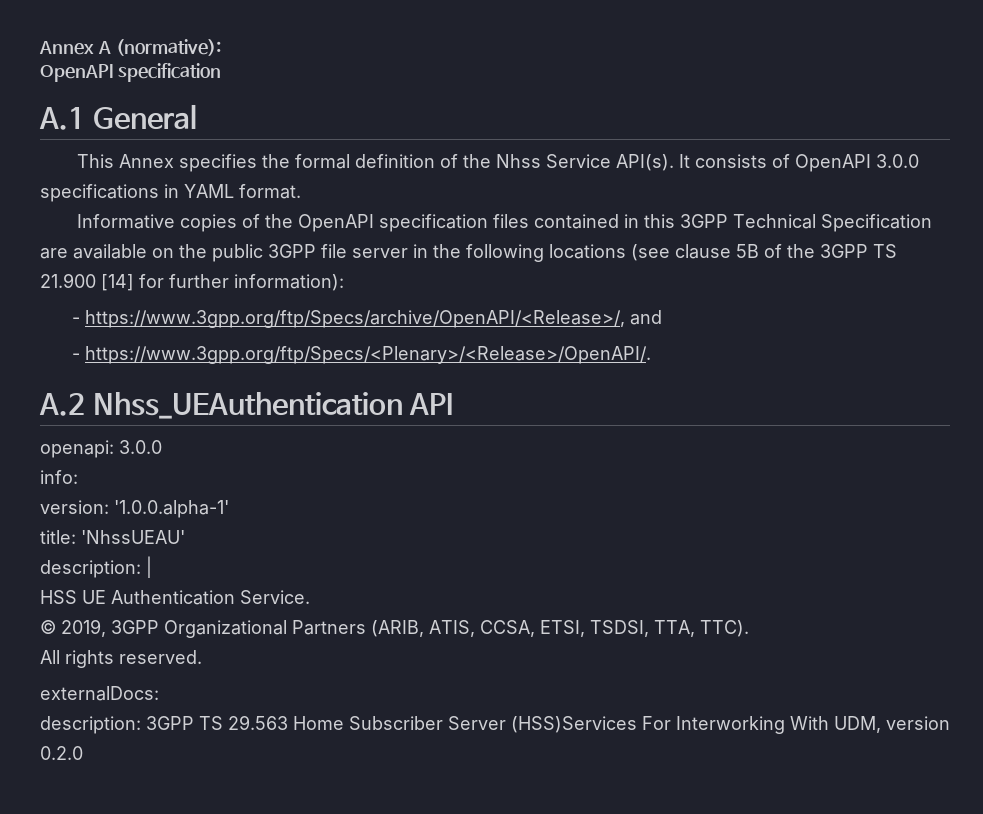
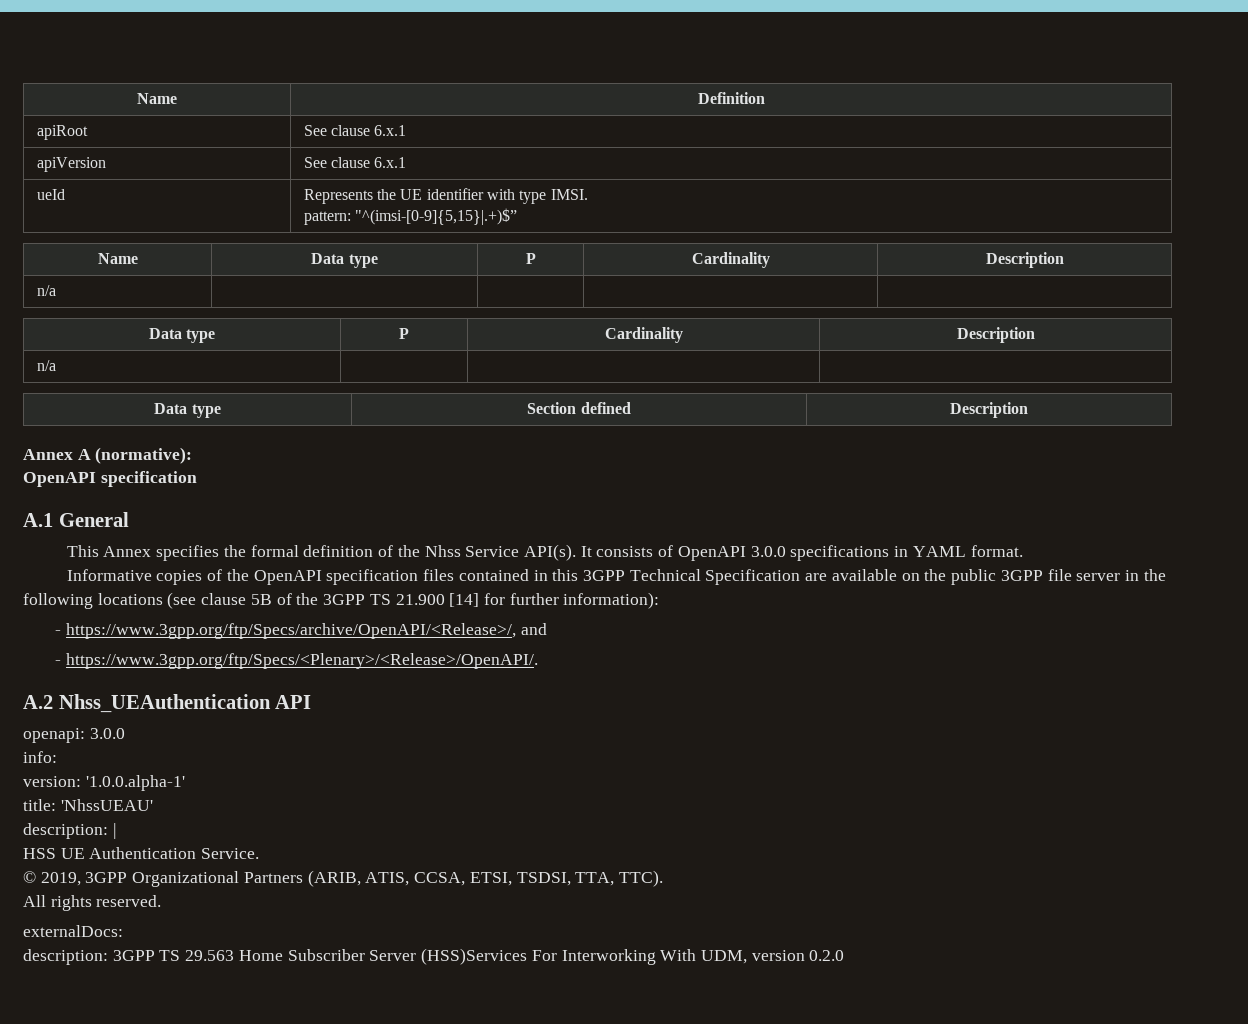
(39, 48) none -> [137,93,177,104] [697,92,765,104] [36,125,88,140] [303,125,407,136] [36,157,106,172] [303,157,407,168] [36,189,65,200] [303,188,588,204] [303,208,518,225] [97,253,138,264] [311,253,378,268] [525,253,536,264] [691,252,770,268] [985,252,1064,268] [36,285,56,296] [148,328,216,343] [399,328,409,339] [604,327,683,343] [956,327,1035,343] [36,360,56,371] [154,403,221,418] [527,402,631,414] [950,402,1028,418] Name | Definition // apiRoot | See clause 6.x.1 // apiVersion | See clause 6.x.1 // ueId | Represents the UE identifier with type IMSI. // pattern: "^(imsi-[0-9]{5,15}|.+)$” // Name | Data type | P | Cardinality | Description // n/a | | | | // Data type | P | Cardinality | Description // n/a | | | // Data type | Section defined | Description //

